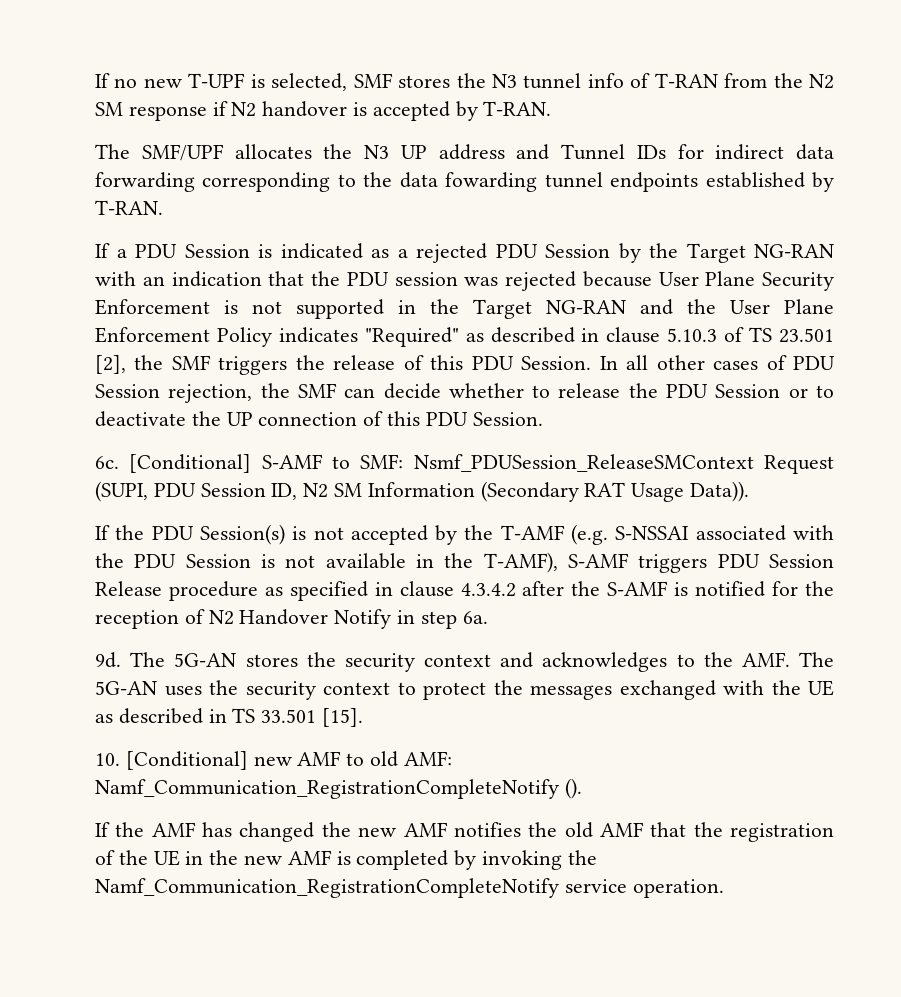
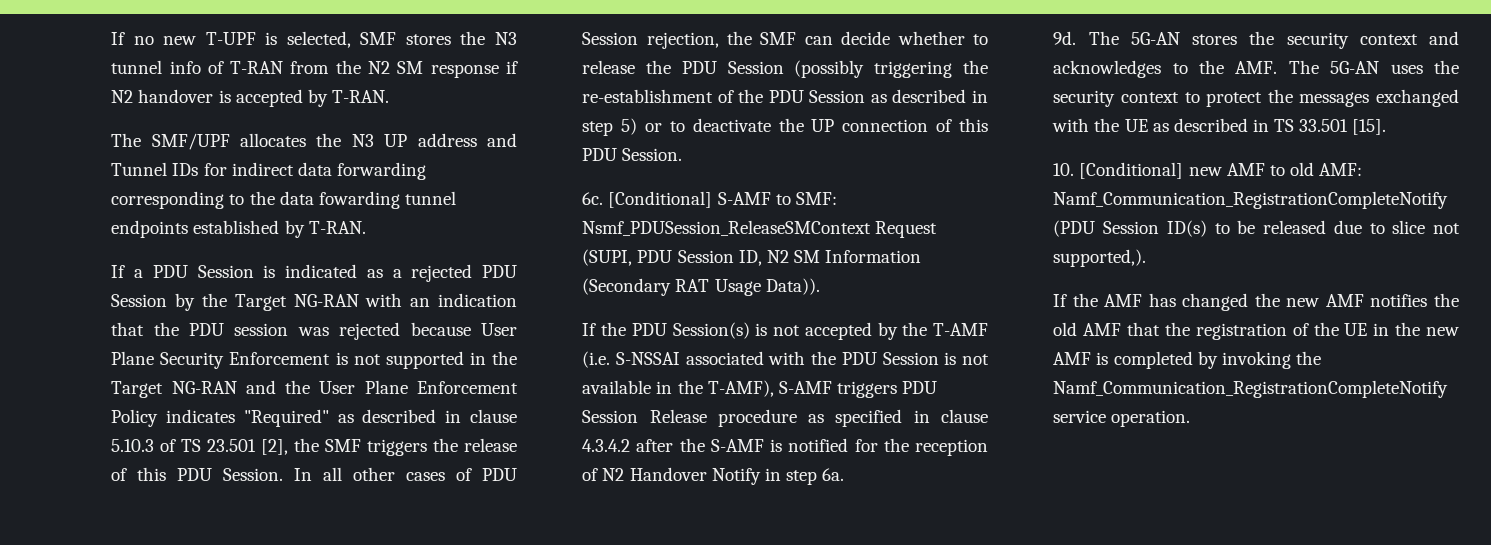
(781, 391) none -> [794,60,988,78] [582,89,988,103] [582,118,638,136] (possibly triggering the re-establishment of the PDU Session as described in step 5)
[571,524,609,545] (e.g. -> [582,351,611,368] (i.e.
[564,778,582,799] (). -> [1053,220,1460,237] [1053,249,1147,267] (PDU Session ID(s) to be released due to slice not supported,).

